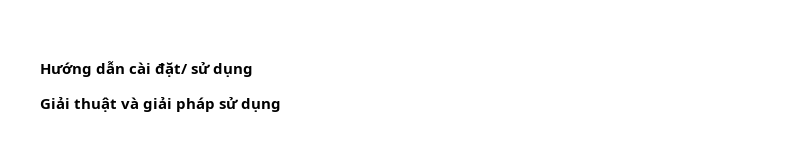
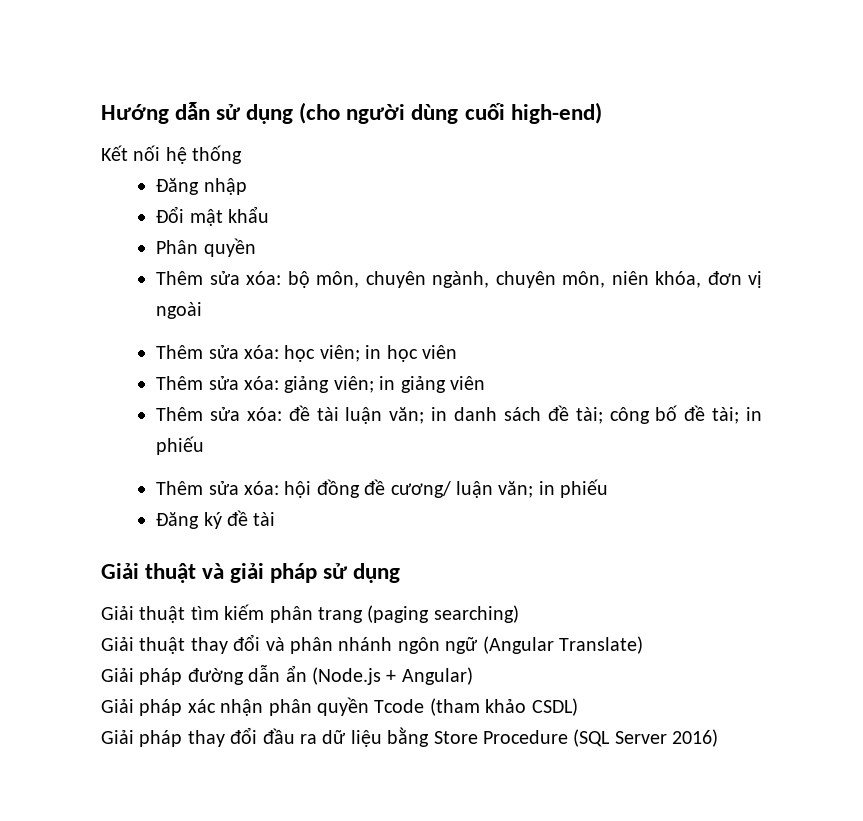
[129,62,254,77] cài đặt/ sử dụng -> [216,102,602,124] [101,145,243,164] [156,178,247,195] [156,206,269,226] [156,238,256,257] [156,271,763,288] [156,302,203,319] [156,345,457,362] [156,376,485,393] [156,405,762,424] [156,436,205,455] [156,479,609,498] [156,510,276,529] sử dụng (cho người dùng cuối high-end) // Kết nối hệ thống // Đăng nhập // Đổi mật khẩu // Phân quyền // Thêm sửa xóa: bộ môn, chuyên ngành, chuyên môn, niên khóa, đơn vị ngoài // Thêm sửa xóa: học viên; in học viên // Thêm sửa xóa: giảng viên; in giảng viên // Thêm sửa xóa: đề tài luận văn; in danh sách đề tài; công bố đề tài; in phiếu // Thêm sửa xóa: hội đồng đề cương/ luận văn; in phiếu // Đăng ký đề tài
(282, 105) none -> [101,604,519,623] [101,634,643,654] [101,665,473,685] [101,697,578,716] [101,727,719,747] // Giải thuật tìm kiếm phân trang (paging searching) // Giải thuật thay đổi và phân nhánh ngôn ngữ (Angular Translate) // Giải pháp đường dẫn ẩn (Node.js + Angular) // Giải pháp xác nhận phân quyền Tcode (tham khảo CSDL) // Giải pháp thay đổi đầu ra dữ liệu bằng Store Procedure (SQL Server 2016)

